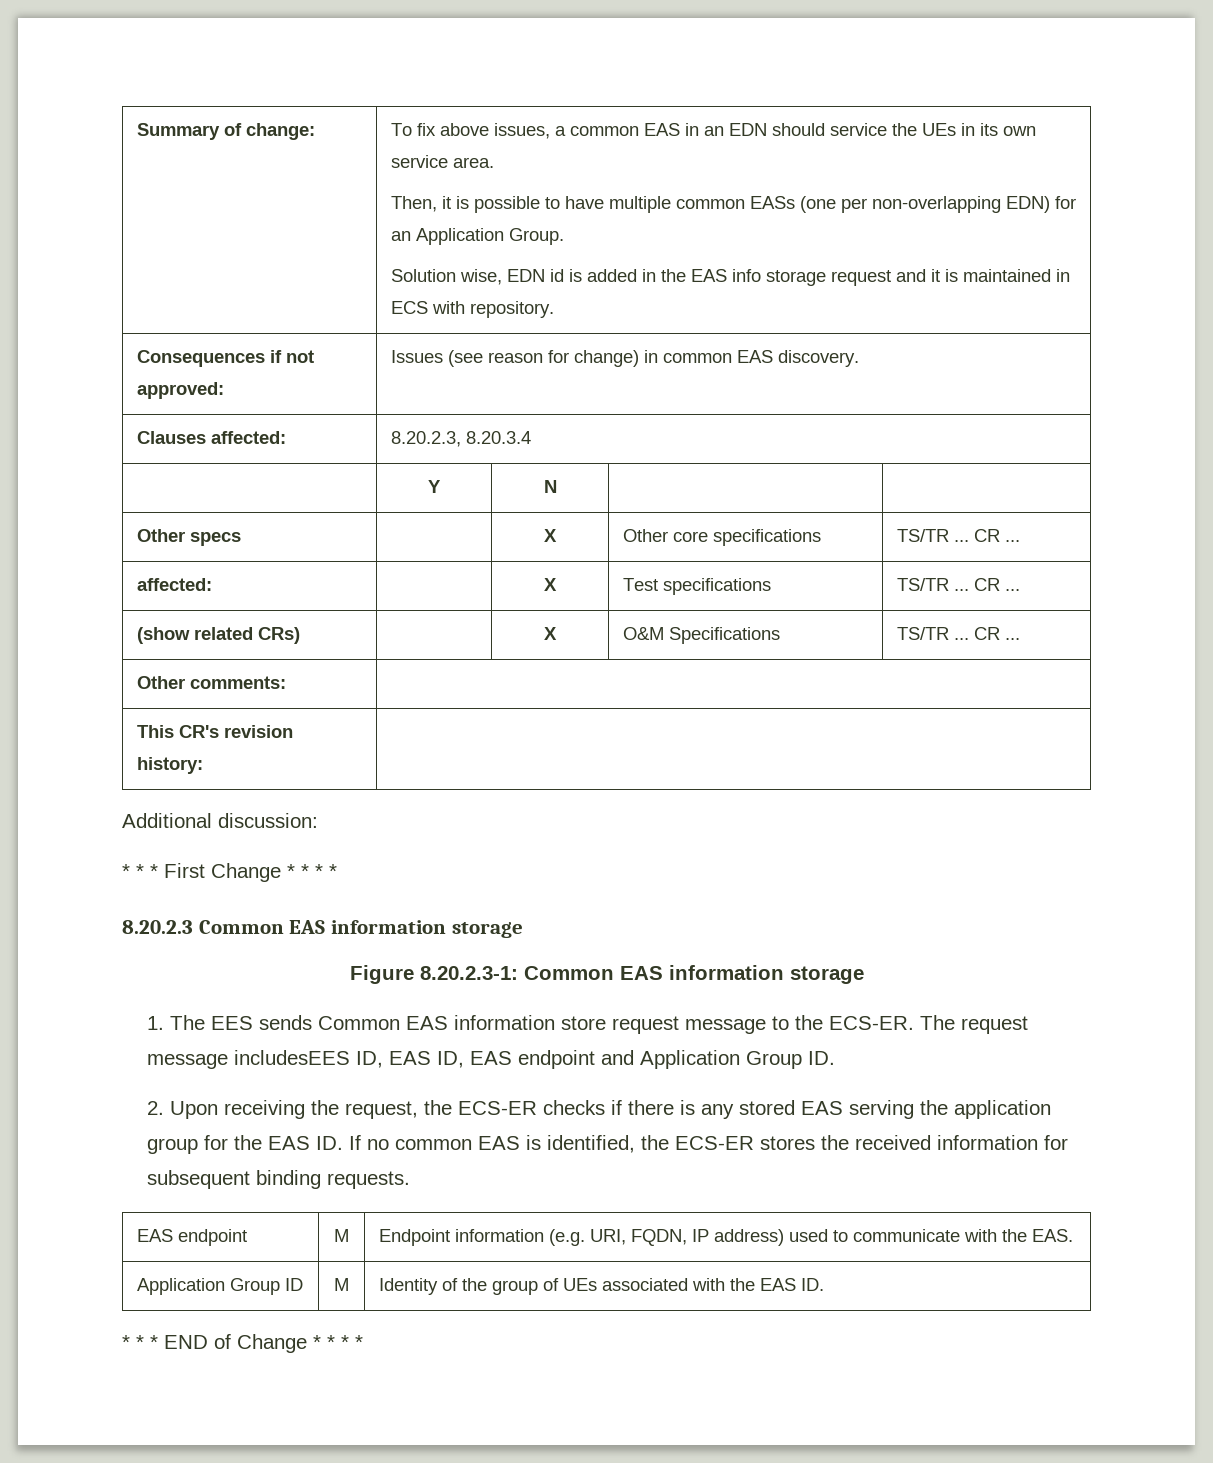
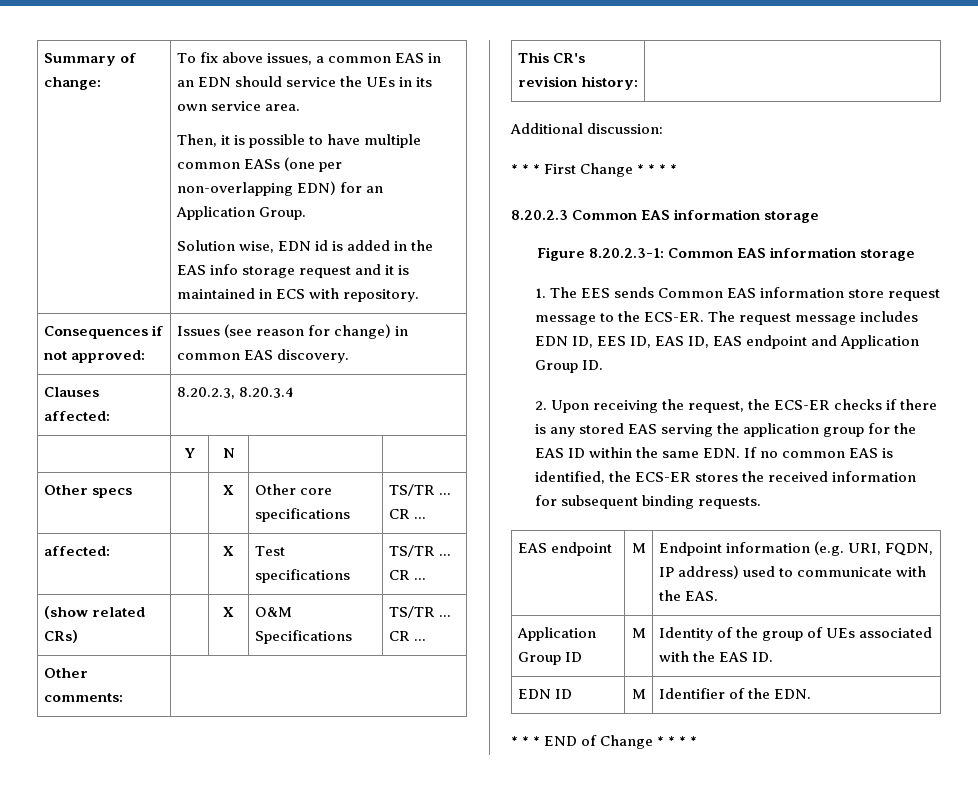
[234,1050,351,1065] includesEES -> [860,311,919,322] [534,336,626,348] includes EDN ID, EES
[316,1136,344,1150] ID. -> [567,447,740,458] ID within the same EDN.
(824, 1284) none -> [517,689,572,699] [631,689,646,699] [658,688,811,699] // EDN ID | M | Identifier of the EDN.

